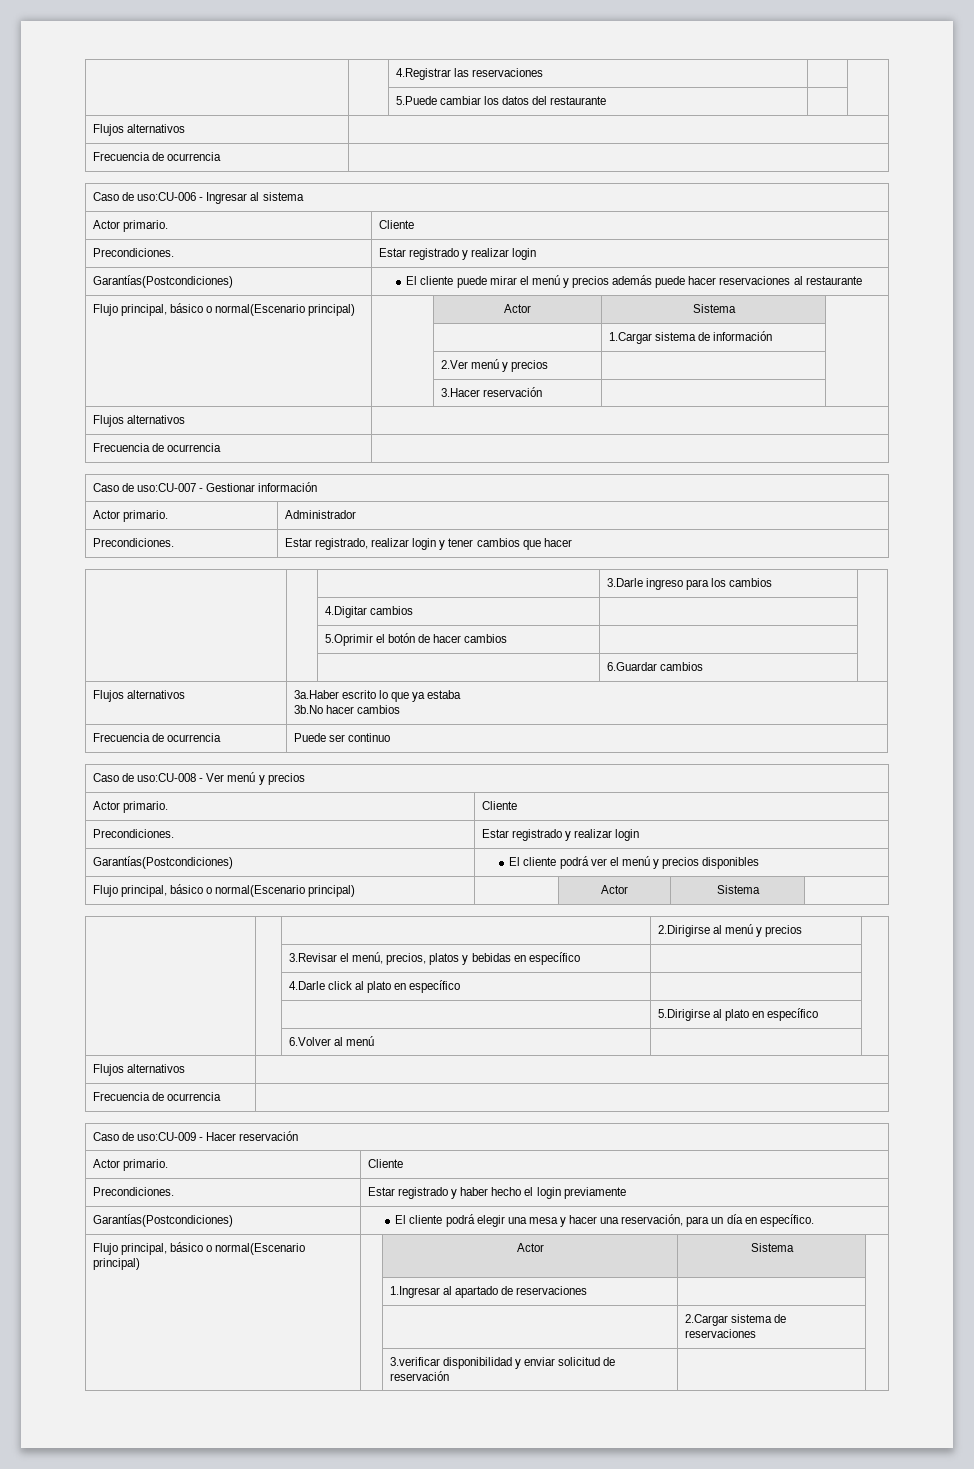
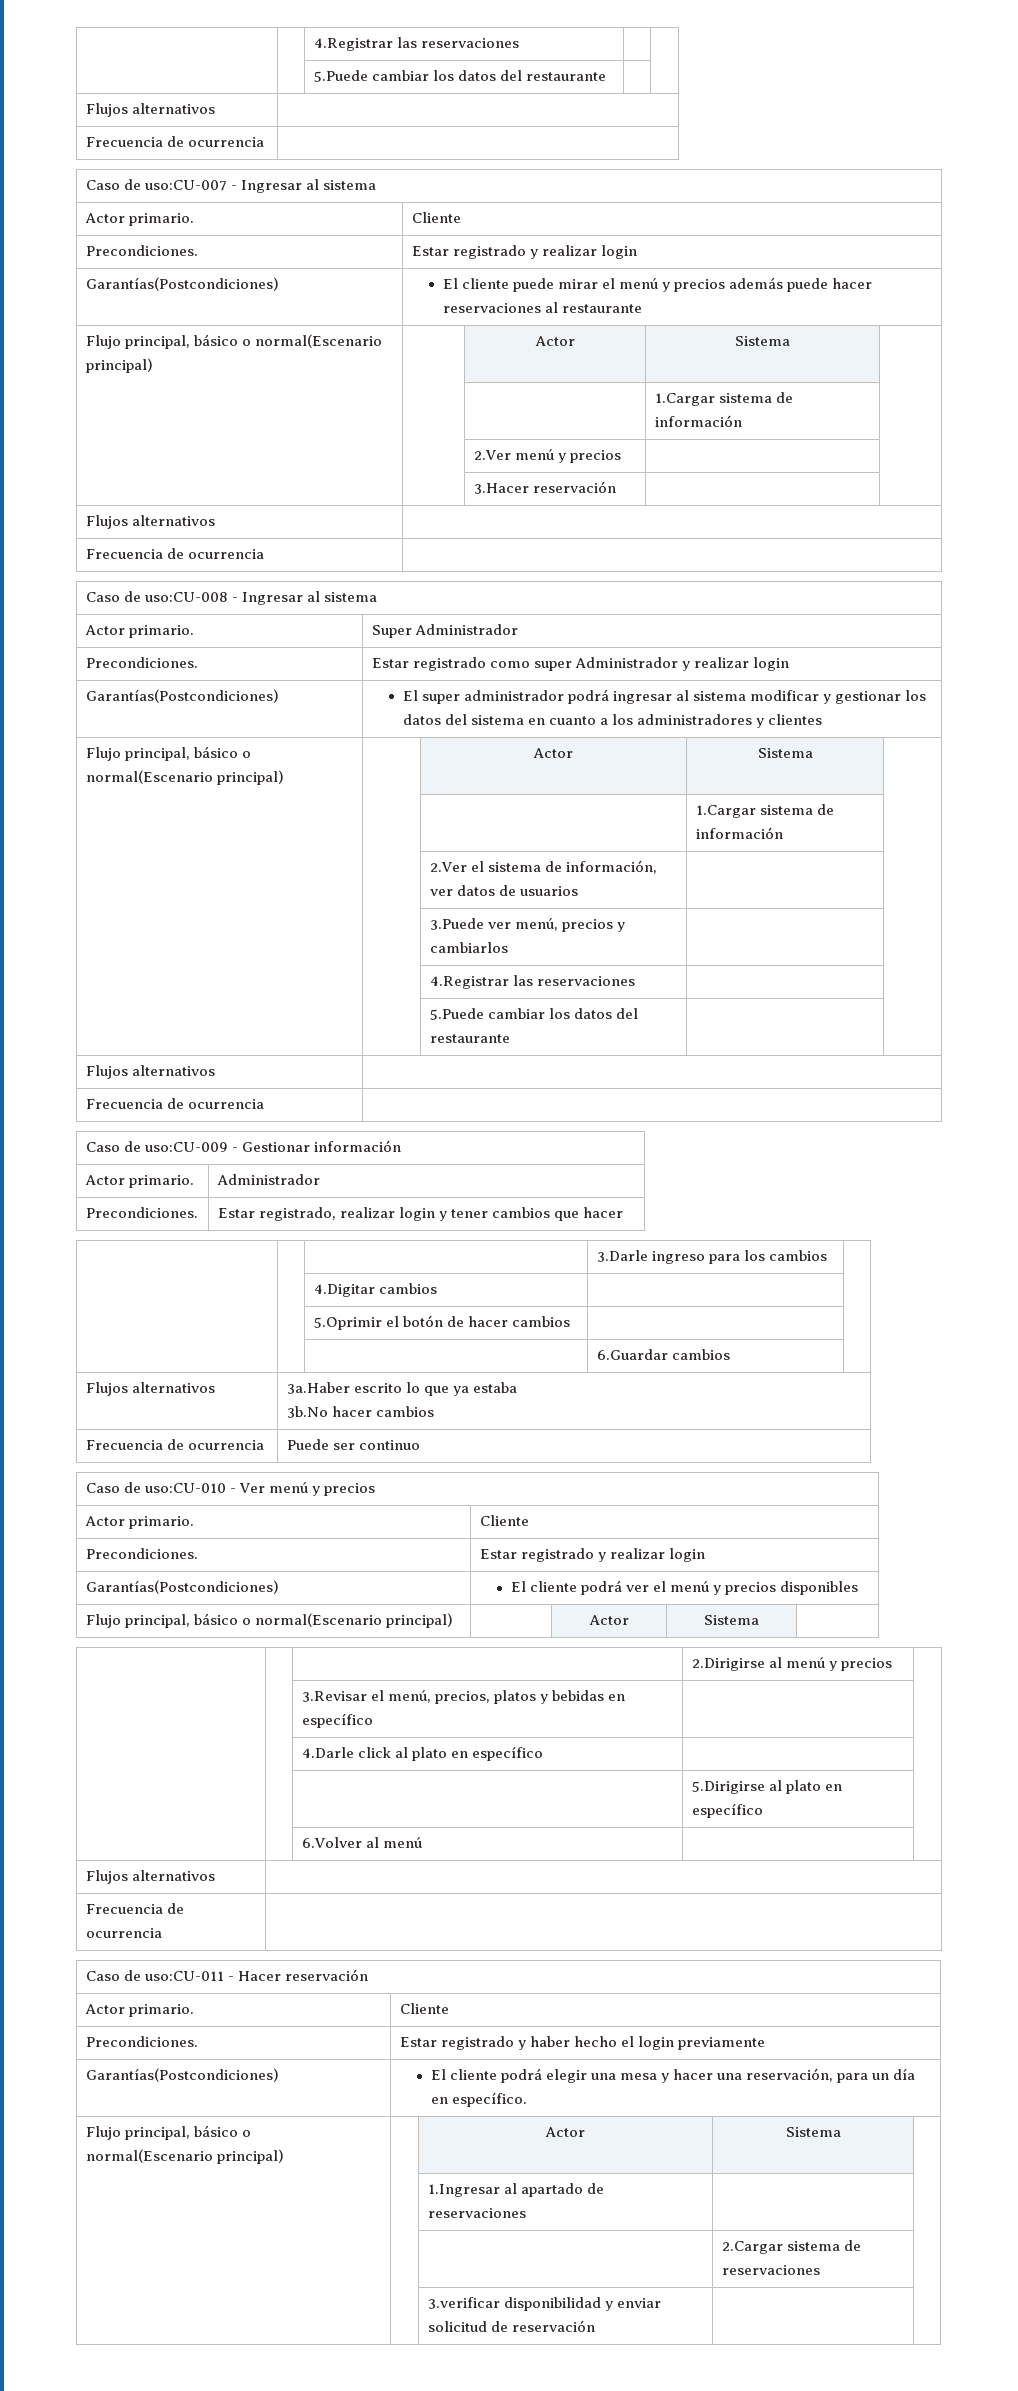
[137,192,197,201] uso:CU-006 -> [144,180,227,191] uso:CU-007
[137,483,197,492] uso:CU-007 -> [144,591,378,605] [84,625,194,638] [371,624,518,638] [85,657,198,668] [371,657,790,671] [85,689,279,703] [402,689,927,704] [402,714,823,728] [85,746,252,761] [85,770,284,785] [533,748,573,758] [757,748,813,758] [695,804,834,818] [695,827,783,839] [429,860,658,874] [429,885,579,896] [429,918,626,932] [429,942,508,953] [429,975,635,989] [429,1008,639,1020] [429,1034,510,1043] [85,1065,215,1079] [85,1098,264,1109] [85,1141,228,1152] uso:CU-008 - Ingresar al sistema // Actor primario. | Super Administrador // Precondiciones. | Estar registrado como super Administrador y realizar login // Garantías(Postcondiciones) | El super administrador podrá ingresar al sistema modificar y gestionar los datos del sistema en cuanto a los administradores y clientes // Flujo principal, básico o normal(Escenario principal) | | Actor | Sistema | // | | | 1.Cargar sistema de información | // | | 2.Ver el sistema de información, ver datos de usuarios | | // | | 3.Puede ver menú, precios y cambiarlos | | // | | 4.Registrar las reservaciones | | // | | 5.Puede cambiar los datos del restaurante | | // Flujos alternativos | // Frecuencia de ocurrencia | // Caso de uso:CU-009
[137,773,197,782] uso:CU-008 -> [144,1483,226,1493] uso:CU-010
[137,1132,197,1141] uso:CU-009 -> [144,1971,224,1981] uso:CU-011

